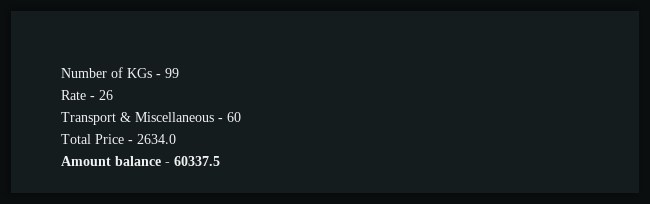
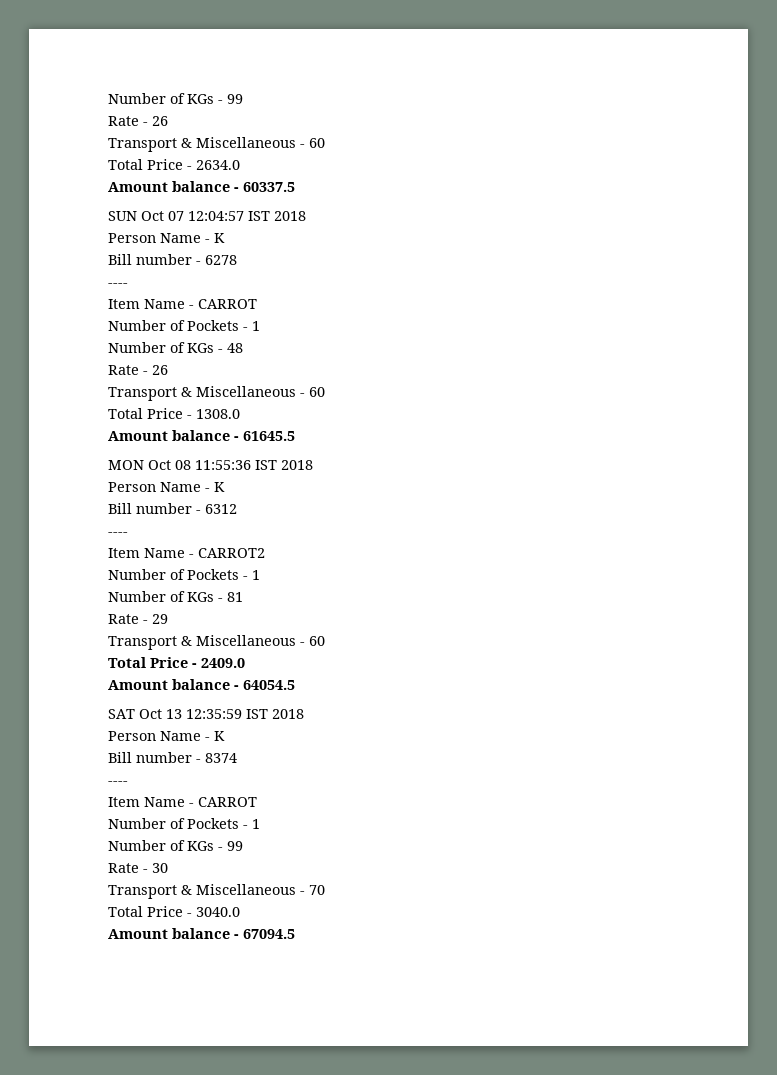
(220, 161) none -> [108,211,306,221] [108,233,225,243] [108,254,237,265] [108,283,128,287] [108,299,257,309] [108,320,260,331] [108,342,243,353] [108,365,168,375] [108,386,325,401] [108,408,240,419] [108,430,295,441] [108,460,313,470] [108,482,225,492] [108,503,237,514] [108,532,128,536] [108,548,265,558] [108,569,260,580] [108,591,243,602] [108,614,168,624] [108,635,325,650] [108,657,245,668] [108,679,295,690] [108,709,304,719] [108,731,225,741] [108,752,237,763] [108,781,128,785] [108,797,257,807] [108,818,260,829] [108,840,243,851] [108,863,168,873] [108,884,325,899] [108,906,240,917] [108,928,295,939] // SUN Oct 07 12:04:57 IST 2018 // Person Name - K // Bill number - 6278 // ---- // Item Name - CARROT // Number of Pockets - 1 // Number of KGs - 48 // Rate - 26 // Transport & Miscellaneous - 60 // Total Price - 1308.0 // Amount balance - 61645.5 // MON Oct 08 11:55:36 IST 2018 // Person Name - K // Bill number - 6312 // ---- // Item Name - CARROT2 // Number of Pockets - 1 // Number of KGs - 81 // Rate - 29 // Transport & Miscellaneous - 60 // Total Price - 2409.0 // Amount balance - 64054.5 // SAT Oct 13 12:35:59 IST 2018 // Person Name - K // Bill number - 8374 // ---- // Item Name - CARROT // Number of Pockets - 1 // Number of KGs - 99 // Rate - 30 // Transport & Miscellaneous - 70 // Total Price - 3040.0 // Amount balance - 67094.5

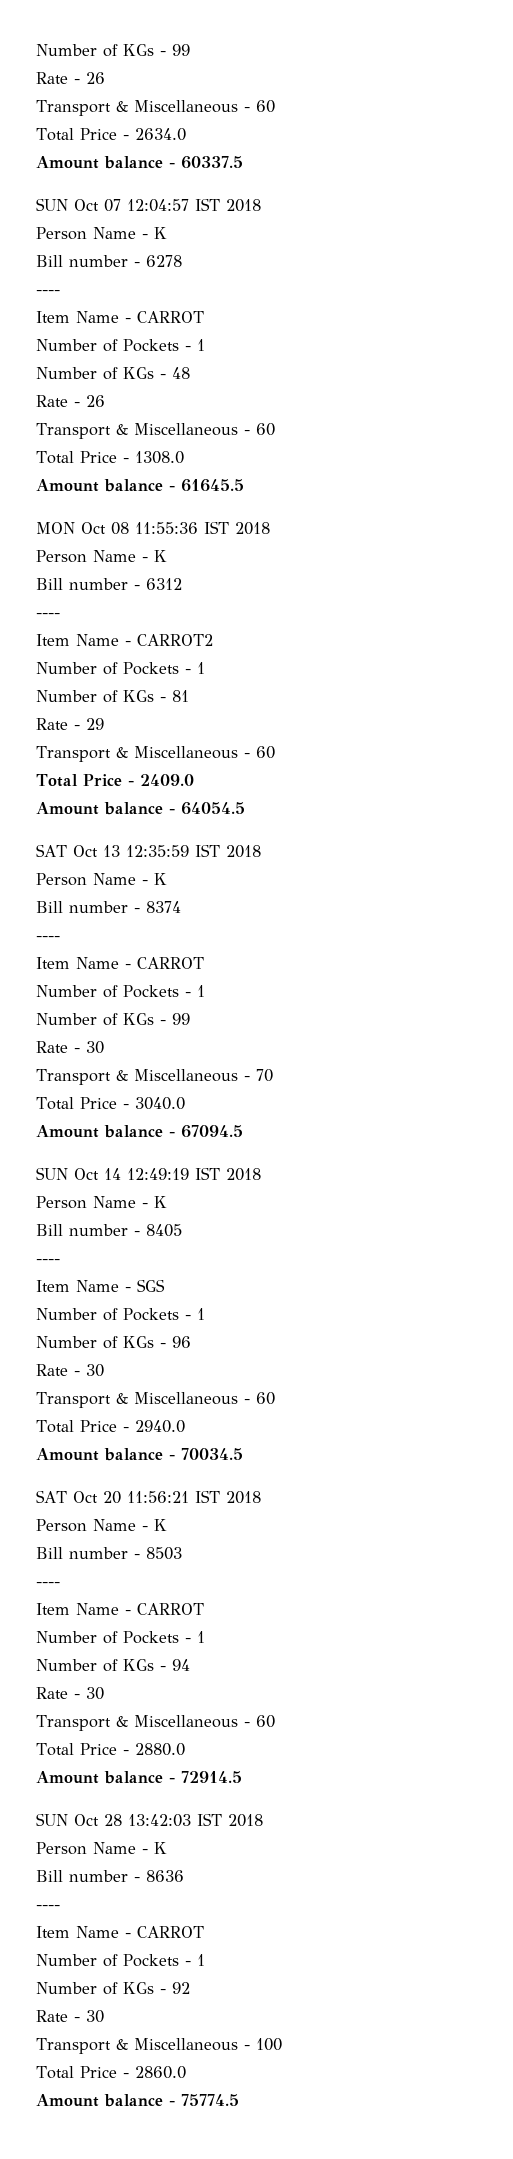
(295, 934) none -> [36,1167,261,1181] [36,1196,167,1209] [36,1224,182,1237] [36,1259,60,1264] [36,1279,165,1292] [36,1308,205,1321] [36,1336,191,1349] [36,1364,104,1377] [36,1392,275,1408] [36,1420,185,1433] [36,1448,243,1461] [36,1490,261,1504] [36,1519,167,1532] [36,1547,182,1560] [36,1582,60,1587] [36,1603,204,1615] [36,1631,205,1644] [36,1659,190,1672] [36,1687,104,1700] [36,1715,275,1731] [36,1743,185,1756] [36,1771,242,1784] [36,1813,263,1827] [36,1842,167,1855] [36,1870,184,1882] [36,1905,60,1910] [36,1926,204,1938] [36,1954,205,1967] [36,1982,190,1995] [36,2010,104,2023] [36,2038,282,2054] [36,2066,186,2079] [36,2094,239,2107] // SUN Oct 14 12:49:19 IST 2018 // Person Name - K // Bill number - 8405 // ---- // Item Name - SGS // Number of Pockets - 1 // Number of KGs - 96 // Rate - 30 // Transport & Miscellaneous - 60 // Total Price - 2940.0 // Amount balance - 70034.5 // SAT Oct 20 11:56:21 IST 2018 // Person Name - K // Bill number - 8503 // ---- // Item Name - CARROT // Number of Pockets - 1 // Number of KGs - 94 // Rate - 30 // Transport & Miscellaneous - 60 // Total Price - 2880.0 // Amount balance - 72914.5 // SUN Oct 28 13:42:03 IST 2018 // Person Name - K // Bill number - 8636 // ---- // Item Name - CARROT // Number of Pockets - 1 // Number of KGs - 92 // Rate - 30 // Transport & Miscellaneous - 100 // Total Price - 2860.0 // Amount balance - 75774.5

